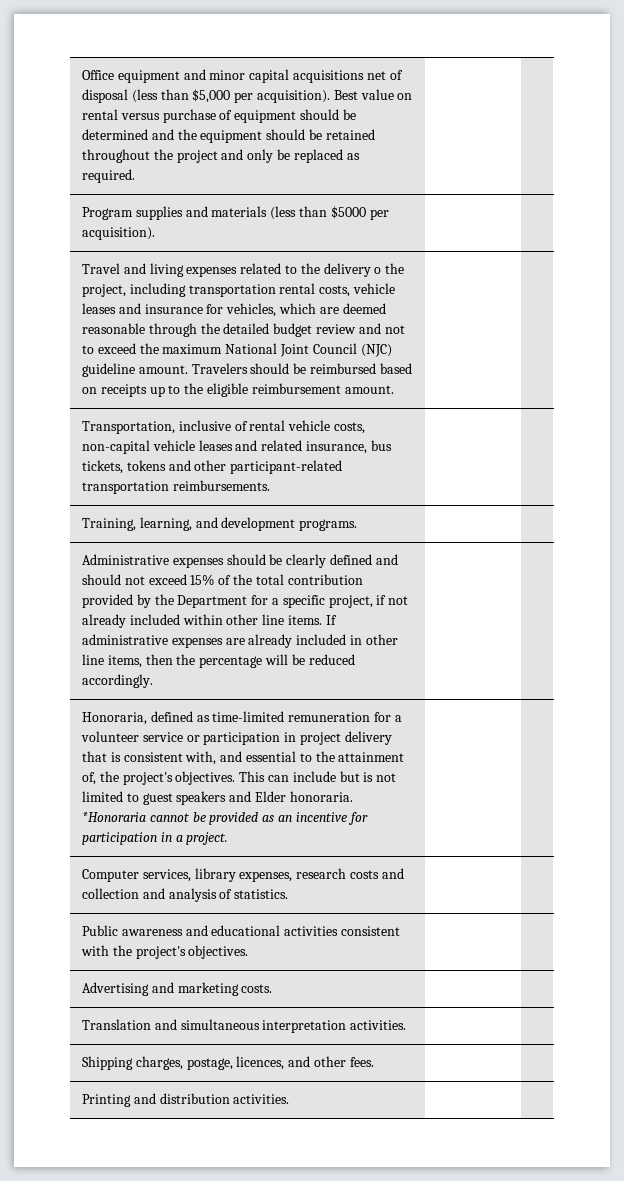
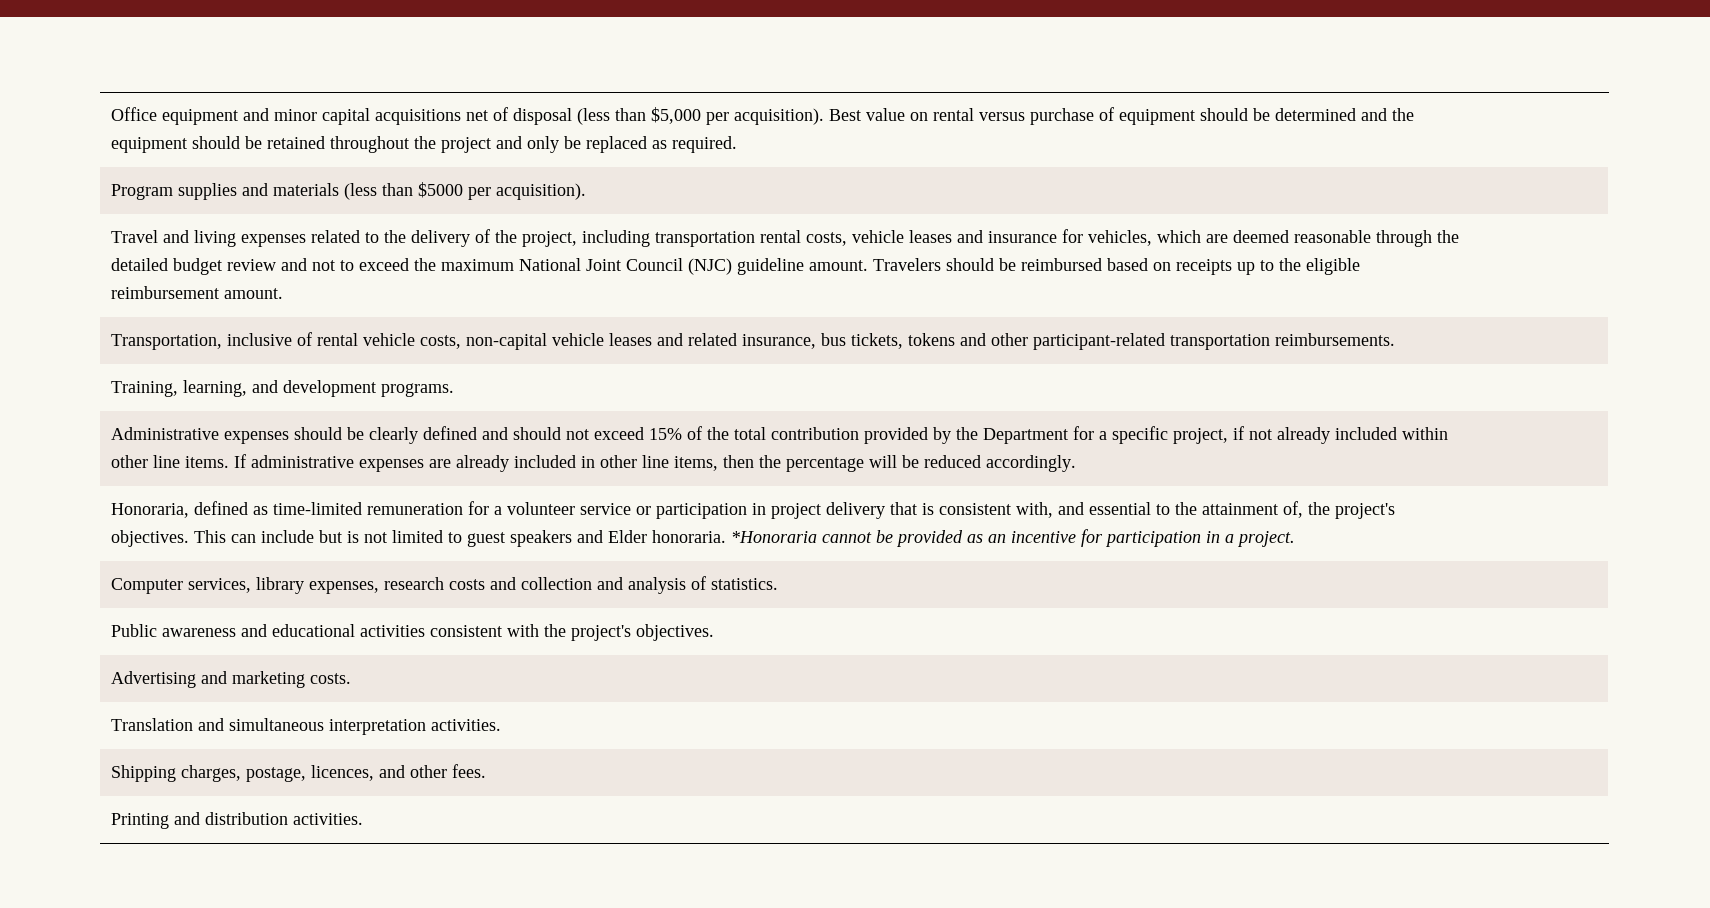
[374,267,382,274] o -> [474,229,490,243] of

